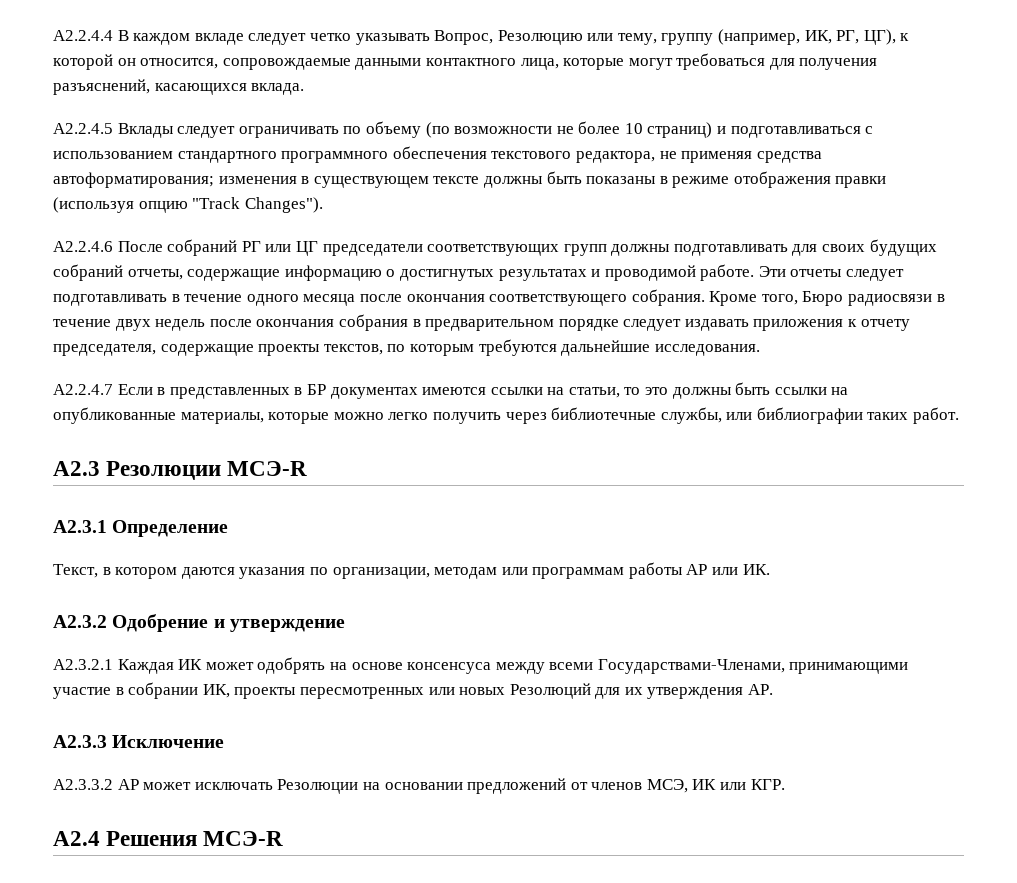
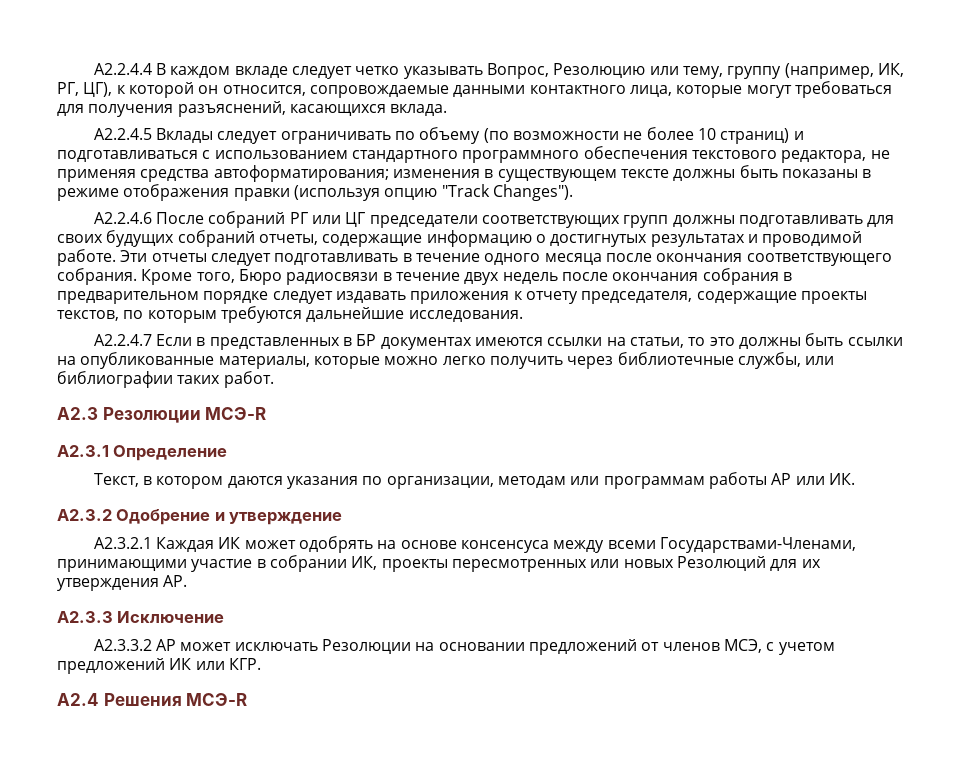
(688, 786) none -> [766,642,835,655] [57,658,165,674] с учетом предложений

